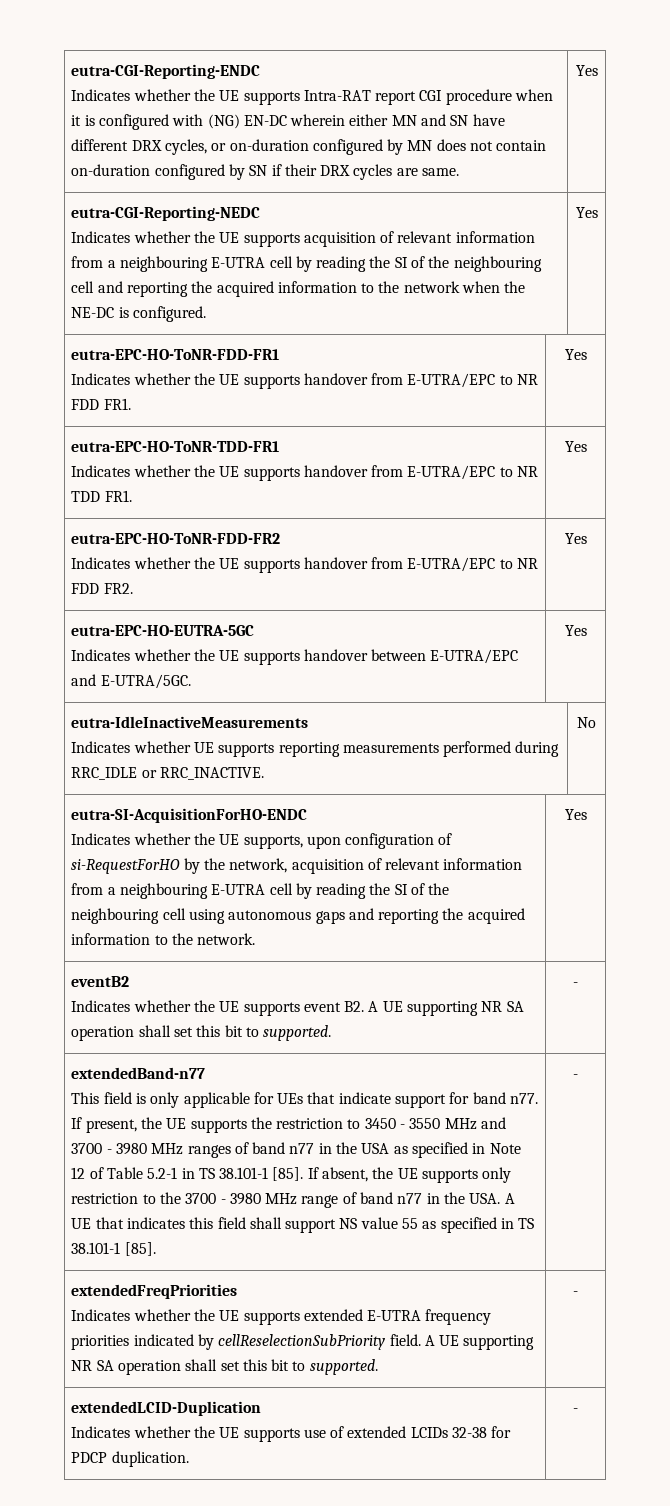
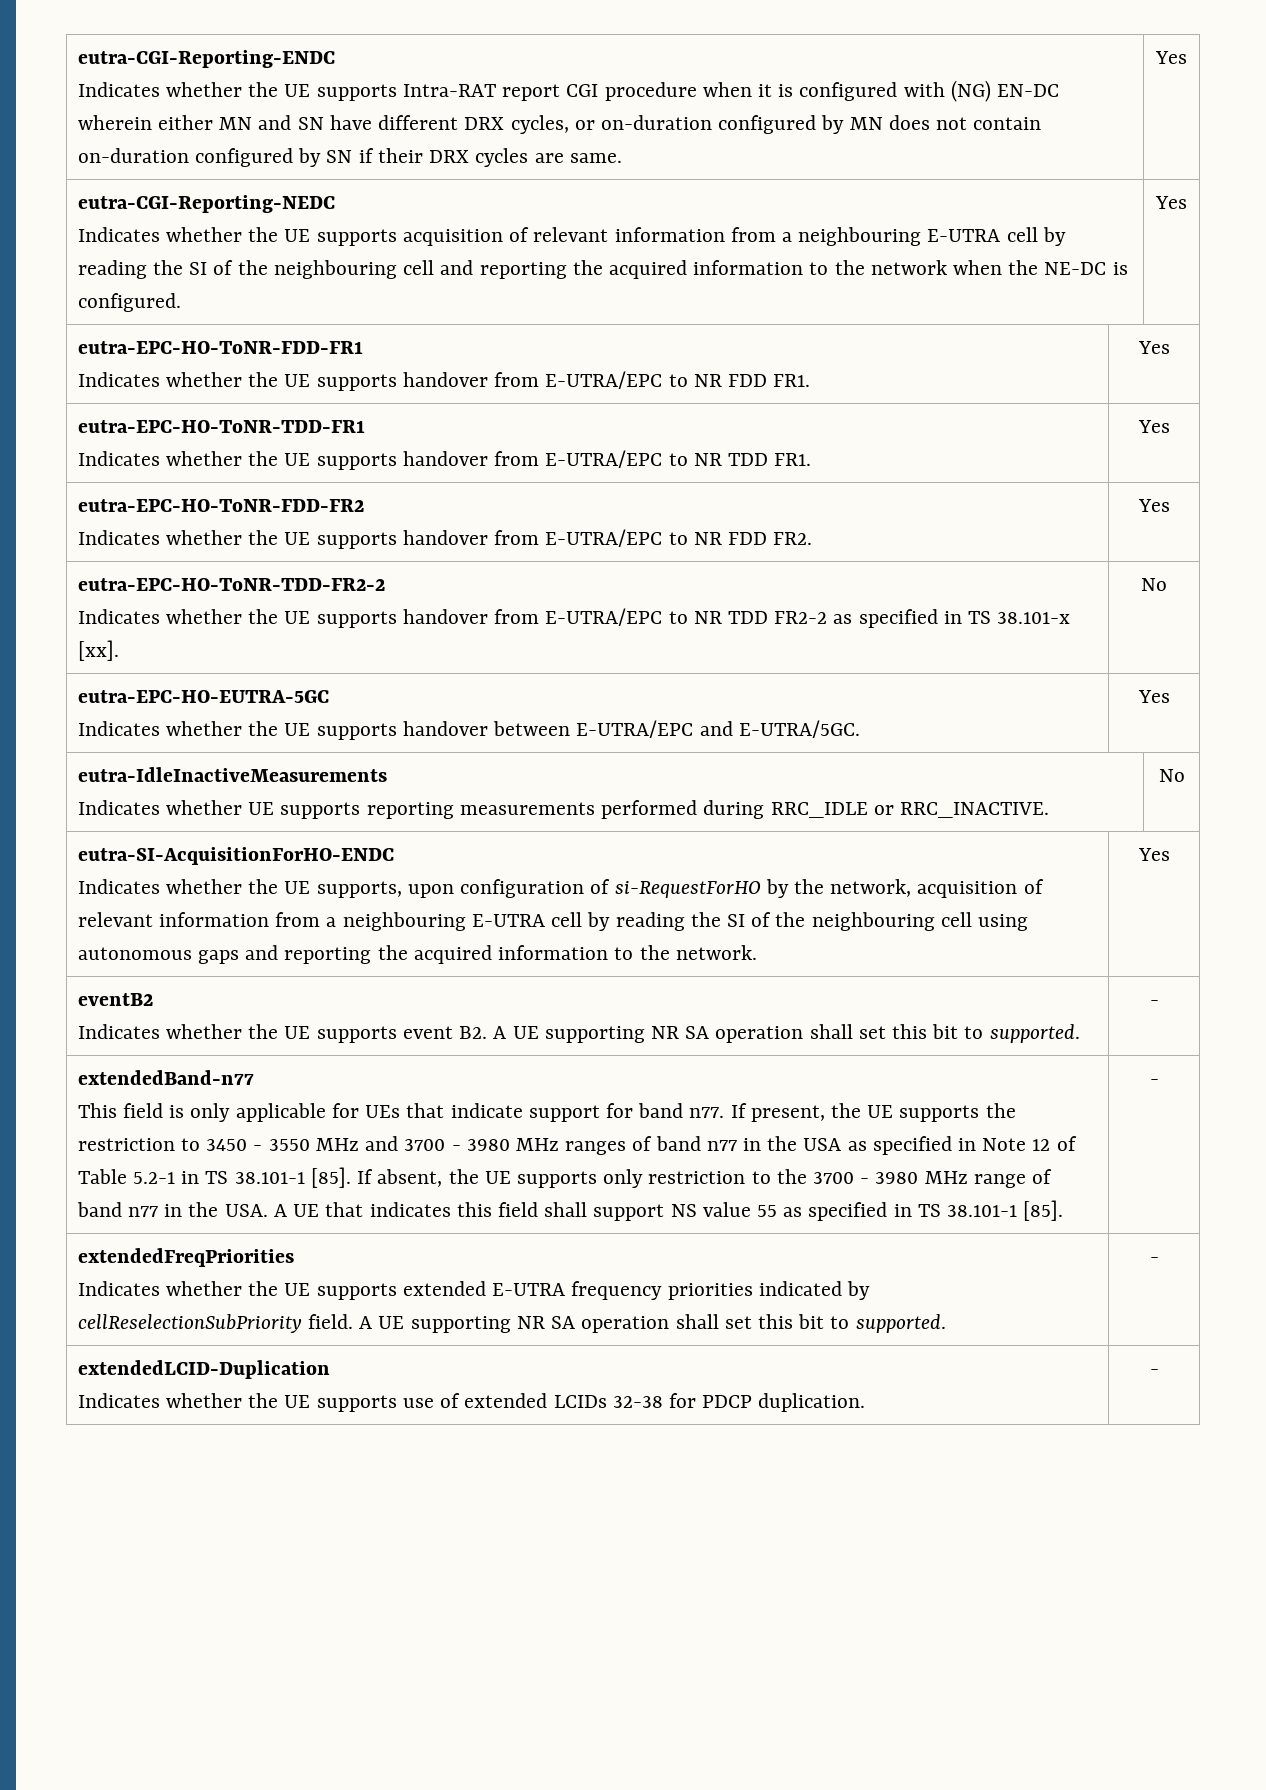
(587, 538) none -> [77,578,385,591] [77,608,1071,628] [77,640,119,661] [1141,578,1167,591] // eutra-EPC-HO-ToNR-TDD-FR2-2 // Indicates whether the UE supports handover from E-UTRA/EPC to NR TDD FR2-2 as specified in TS 38.101-x [xx]. | No

